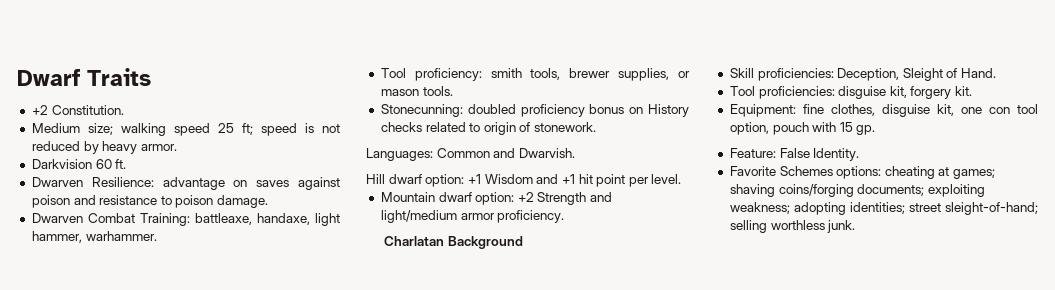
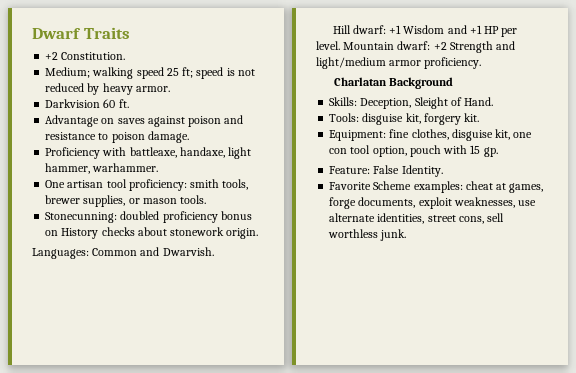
[31,123,113,135] Medium size; -> [45,67,91,78] Medium;
[31,177,225,190] Dwarven Resilience: advantage -> [45,115,100,127] Advantage
[31,213,190,226] Dwarven Combat Training: -> [45,147,127,159] Proficiency with
[380,68,406,78] Tool -> [45,179,127,188] One artisan tool
[425,122,597,135] related to origin of stonework. -> [137,227,259,239] about stonework origin.
[388,174,465,187] dwarf option: -> [352,25,386,34] dwarf:
[578,174,626,187] hit point -> [484,26,500,34] HP
[380,192,515,205] // Mountain dwarf option: -> [343,41,431,50] Mountain dwarf:
[729,68,834,81] Skill proficiencies: -> [329,97,358,106] Skills:
[729,86,835,99] Tool proficiencies: -> [329,113,360,122] Tools:
[779,166,996,179] [729,184,985,197] [729,202,1038,215] [729,220,767,233] Schemes options: cheating at games; shaving coins/forging documents; exploiting weakness; adopting identities; street sleight-of-hand; selling -> [373,181,544,193] [329,197,537,209] [329,213,505,224] Scheme examples: cheat at games, forge documents, exploit weaknesses, use alternate identities, street cons, sell

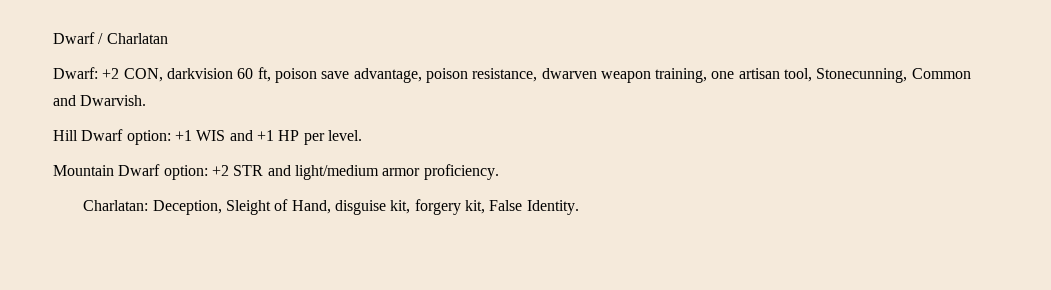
[32,27,130,39] [45,52,126,60] [45,67,255,79] [45,83,170,95] [45,99,129,108] [45,115,244,127] [45,131,189,143] [45,147,252,159] [45,163,159,174] [45,179,249,191] [45,195,207,207] [45,211,252,223] [45,227,259,239] [32,248,89,259] Dwarf Traits // +2 Constitution. // Medium; walking speed 25 ft; speed is not reduced by heavy armor. // Darkvision 60 ft. // Advantage on saves against poison and resistance to poison damage. // Proficiency with battleaxe, handaxe, light hammer, warhammer. // One artisan tool proficiency: smith tools, brewer supplies, or mason tools. // Stonecunning: doubled proficiency bonus on History checks about stonework origin. // Languages: -> [53,32,168,44] [53,67,908,83] Dwarf / Charlatan // Dwarf: +2 CON, darkvision 60 ft, poison save advantage, poison resistance, dwarven weapon training, one artisan tool, Stonecunning,
[352,25,445,34] dwarf: +1 Wisdom -> [81,129,226,145] Dwarf option: +1 WIS
[343,41,493,53] Mountain dwarf: +2 Strength -> [53,164,264,180] // Mountain Dwarf option: +2 STR
[333,77,454,89] [329,97,358,106] Charlatan Background // Skills: -> [83,200,149,211] Charlatan:
[464,97,494,106] [329,113,360,122] Hand. // Tools: -> [291,200,331,214] Hand,
[464,113,480,122] [329,129,533,141] [329,145,498,157] [329,165,443,177] [329,181,544,193] [329,197,537,209] [329,213,505,224] [328,229,407,241] kit. // Equipment: fine clothes, disguise kit, one con tool option, pouch with 15 gp. // Feature: False Identity. // Favorite Scheme examples: cheat at games, forge documents, exploit weaknesses, use alternate identities, street cons, sell worthless junk. -> [464,200,579,215] kit, False Identity.

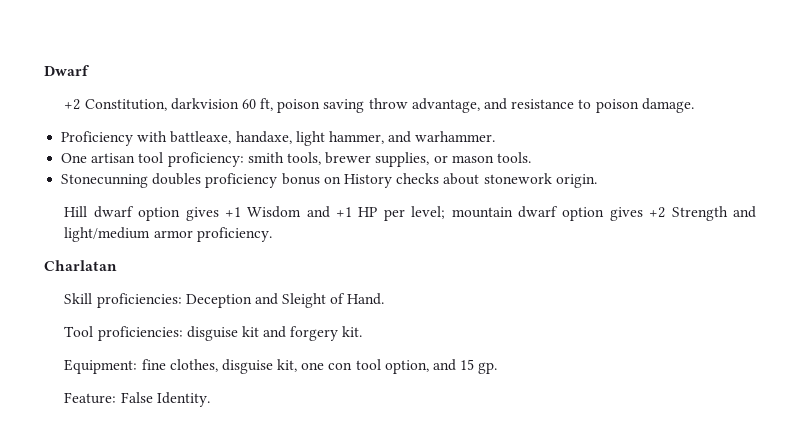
[53,32,168,44] [53,67,971,83] [53,95,147,106] [53,129,362,145] [53,164,499,180] [83,199,485,215] Dwarf / Charlatan // Dwarf: +2 CON, darkvision 60 ft, poison save advantage, poison resistance, dwarven weapon training, one artisan tool, Stonecunning, Common and Dwarvish. // Hill Dwarf option: +1 WIS and +1 HP per level. // Mountain Dwarf option: +2 STR and light/medium armor proficiency. // Charlatan: Deception, Sleight of Hand, disguise kit, forgery kit, -> [44,65,89,76] [64,98,694,113] [61,131,496,146] [61,152,531,167] [61,173,597,188] [64,206,757,221] [64,227,272,242] [44,260,117,271] [64,293,385,308] [64,326,363,341] [64,359,498,374] [64,392,117,404] Dwarf // +2 Constitution, darkvision 60 ft, poison saving throw advantage, and resistance to poison damage. // Proficiency with battleaxe, handaxe, light hammer, and warhammer. // One artisan tool proficiency: smith tools, brewer supplies, or mason tools. // Stonecunning doubles proficiency bonus on History checks about stonework origin. // Hill dwarf option gives +1 Wisdom and +1 HP per level; mountain dwarf option gives +2 Strength and light/medium armor proficiency. // Charlatan // Skill proficiencies: Deception and Sleight of Hand. // Tool proficiencies: disguise kit and forgery kit. // Equipment: fine clothes, disguise kit, one con tool option, and 15 gp. // Feature:

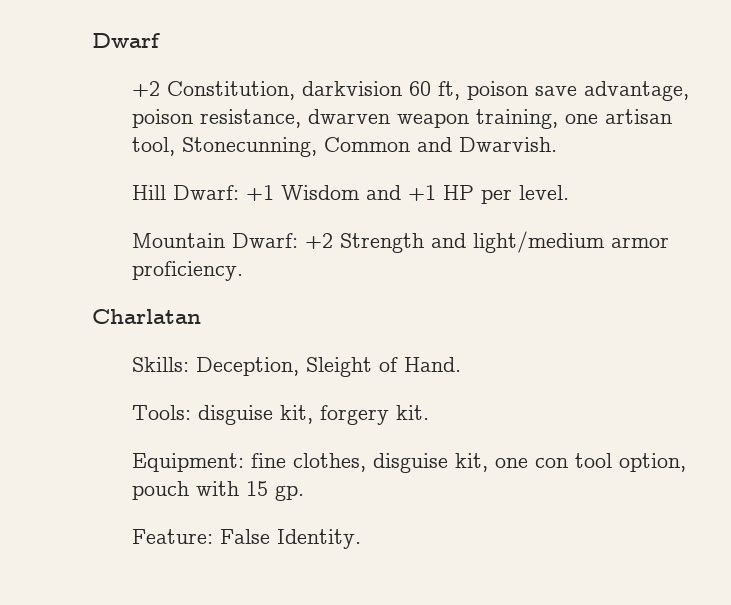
[323,98,694,113] [61,131,496,146] [61,152,531,167] [61,173,597,188] [64,206,219,221] saving throw advantage, and resistance to poison damage. // Proficiency with battleaxe, handaxe, light hammer, and warhammer. // One artisan tool proficiency: smith tools, brewer supplies, or mason tools. // Stonecunning doubles proficiency bonus on History checks about stonework origin. // Hill dwarf option gives -> [535,81,690,101] [132,109,673,129] [132,137,558,157] [132,185,240,200] save advantage, poison resistance, dwarven weapon training, one artisan tool, Stonecunning, Common and Dwarvish. // Hill Dwarf:
[411,206,643,221] level; mountain dwarf option gives -> [519,185,570,200] [132,233,299,248] level. // Mountain Dwarf:
[64,293,278,308] Skill proficiencies: Deception and -> [132,357,300,376] Skills: Deception,
[64,326,287,341] Tool proficiencies: disguise kit and -> [132,405,314,425] Tools: disguise kit,
[433,359,457,371] and -> [132,481,240,500] pouch with

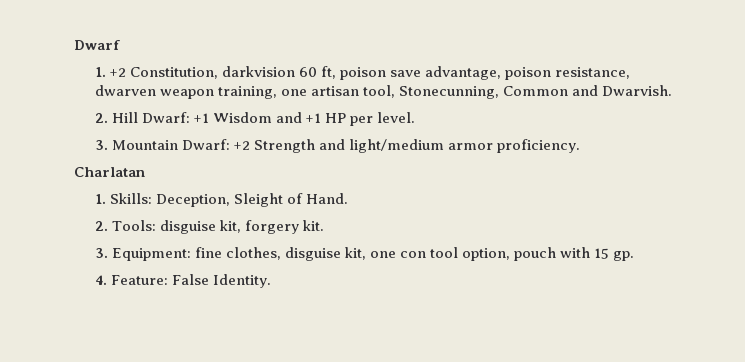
(160, 40) none -> [94,67,106,77] 1.
(558, 144) none -> [94,113,108,123] 2.
(570, 192) none -> [94,140,108,150] 3.
(201, 316) none -> [94,194,106,204] 1.
(462, 364) none -> [94,221,108,231] 2.
(430, 412) none -> [94,248,108,258] 3.
(305, 493) none -> [94,275,107,285] 4.

